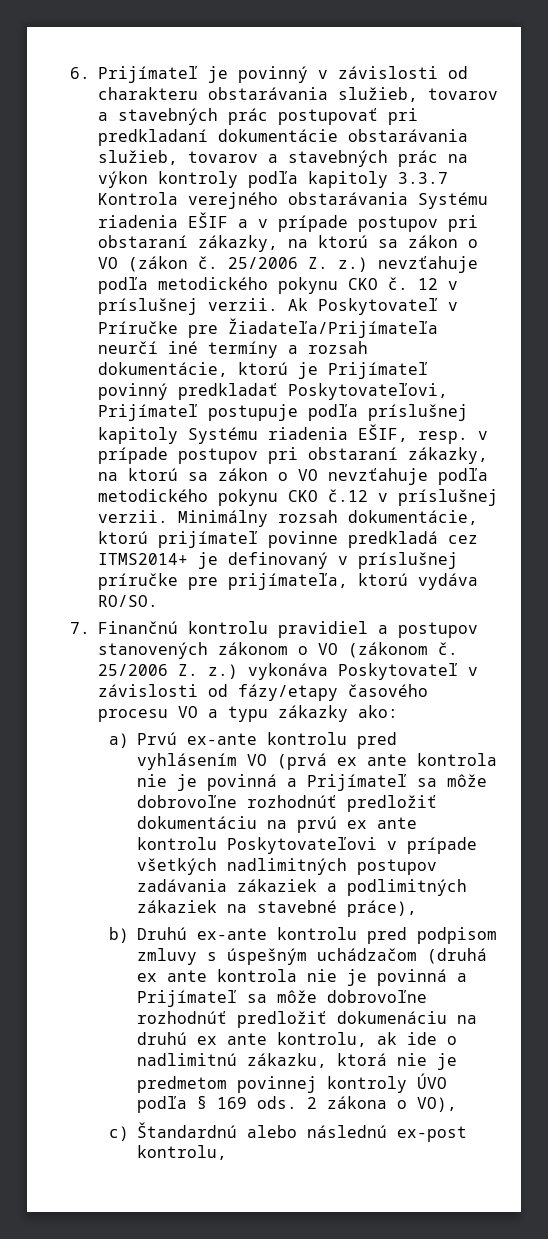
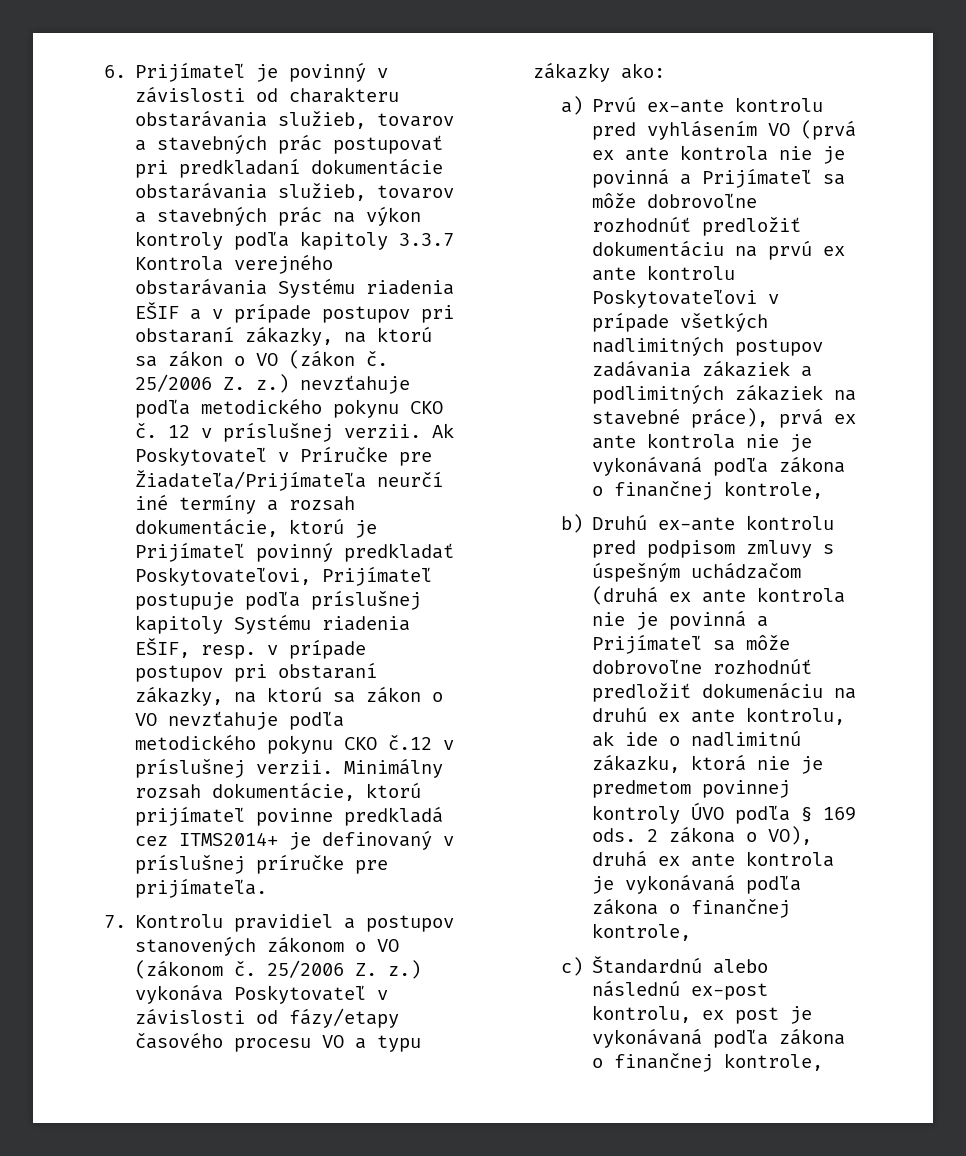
[228,573,478,590] [98,595,158,607] prijímateľa, ktorú vydáva RO/SO. -> [135,878,268,898] prijímateľa.
[98,621,268,634] Finančnú kontrolu -> [135,914,224,928] Kontrolu
(418, 908) none -> [779,408,857,428] [592,433,813,452] [592,456,846,476] [592,481,824,500] prvá ex ante kontrola nie je vykonávaná podľa zákona o finančnej kontrole,
(458, 1104) none -> [592,850,835,867] [592,874,802,894] [592,898,791,918] [592,923,692,941] druhá ex ante kontrola je vykonávaná podľa zákona o finančnej kontrole,
(228, 1152) none -> [702,1006,813,1024] [592,1028,846,1048] [592,1053,824,1072] ex post je vykonávaná podľa zákona o finančnej kontrole,

